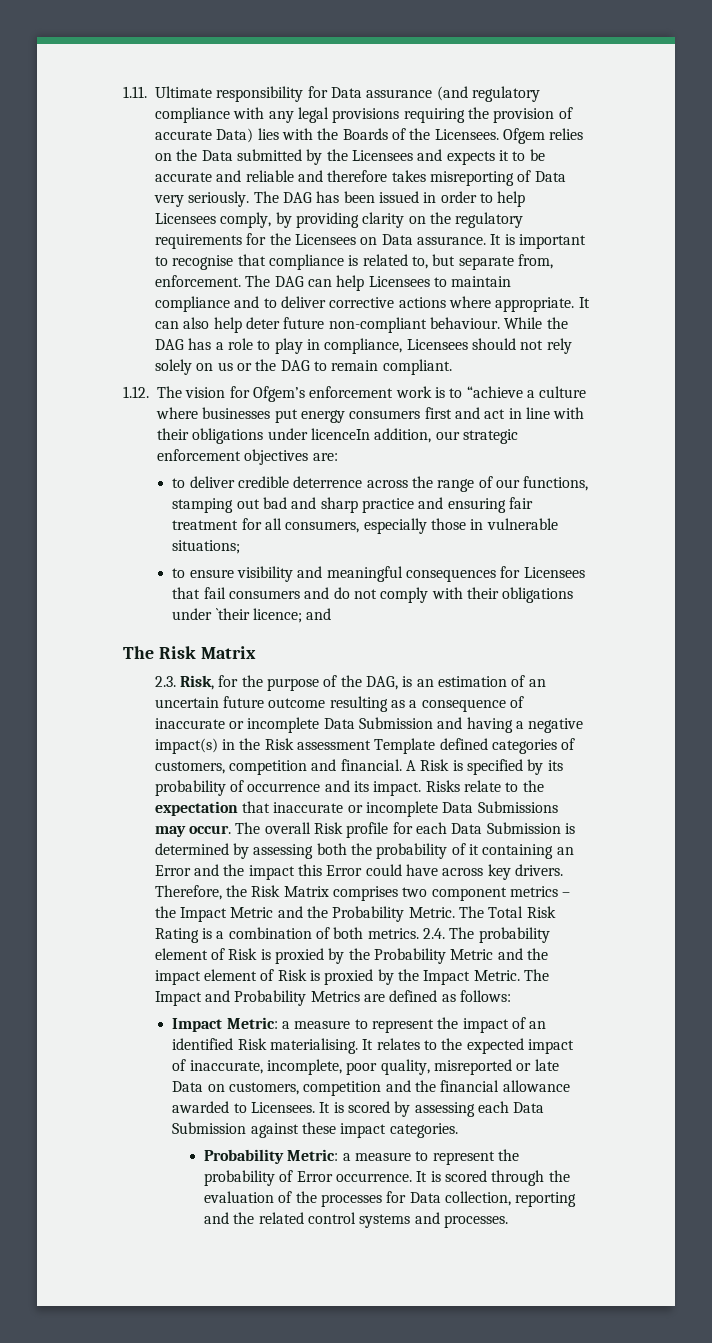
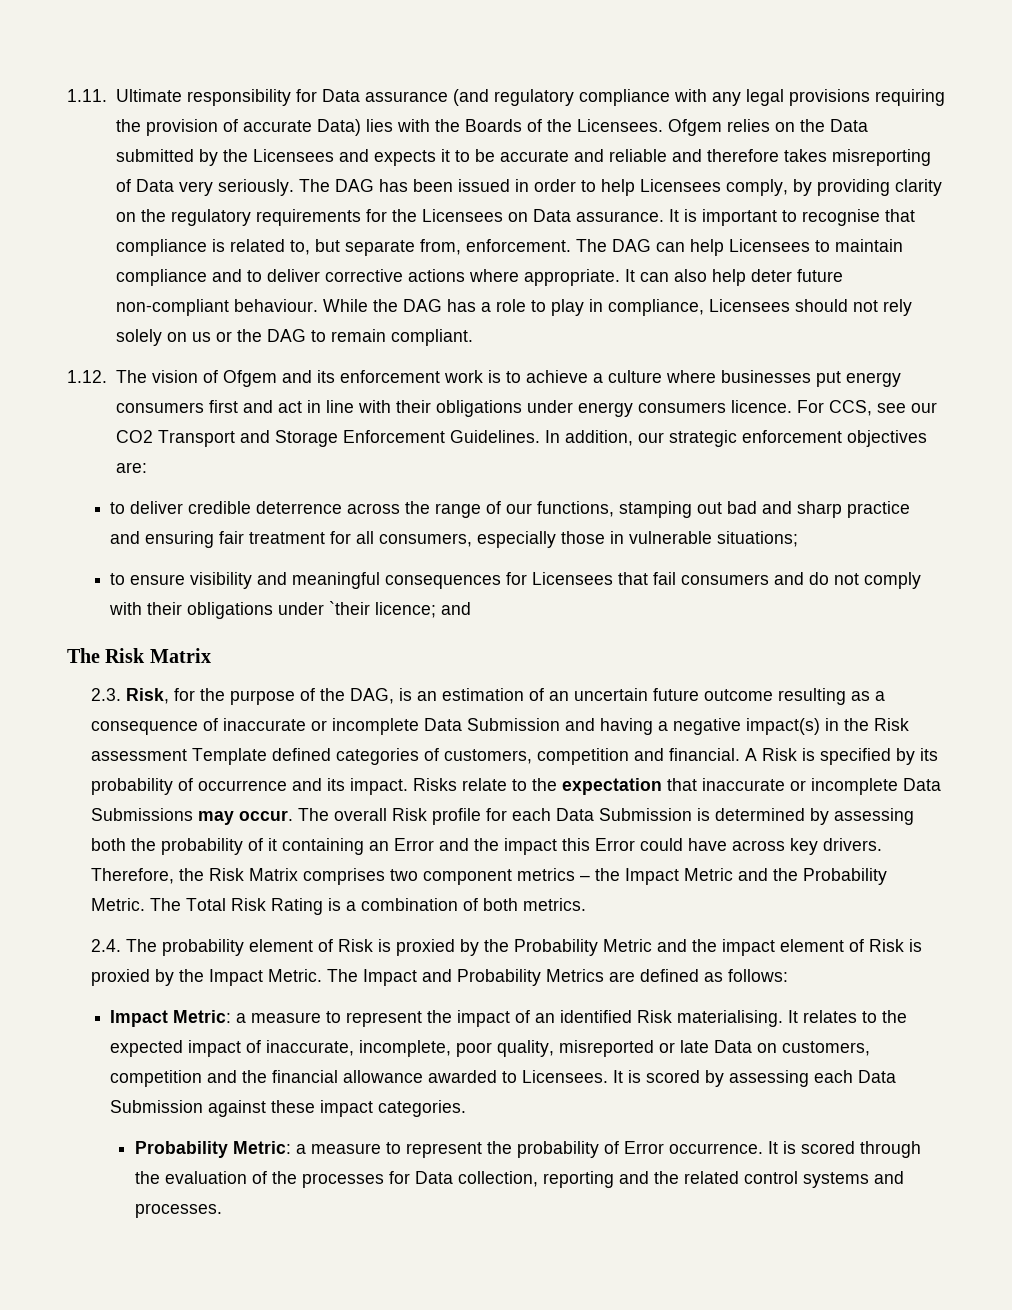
[229,386,305,402] for Ofgem’s -> [202,370,335,387] of Ofgem and its
[466,386,523,398] “achieve -> [525,370,588,383] achieve
[310,428,370,440] licenceIn -> [577,400,937,417] [115,430,560,447] energy consumers licence. For CCS, see our CO2 Transport and Storage Enforcement Guidelines. In
(419, 933) none -> (587, 904) //

